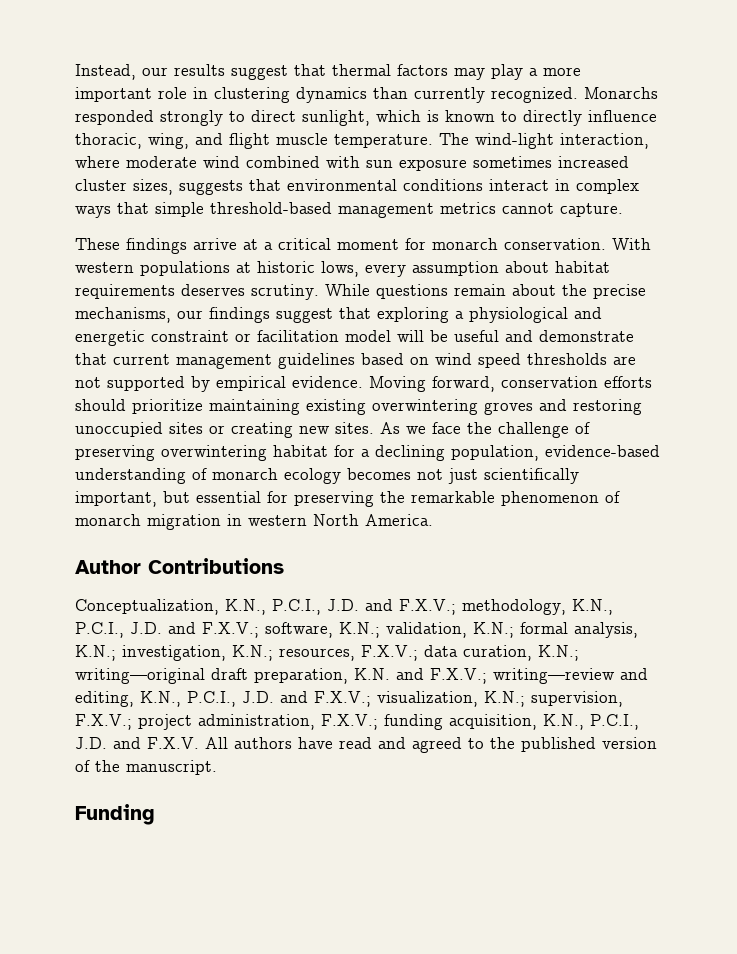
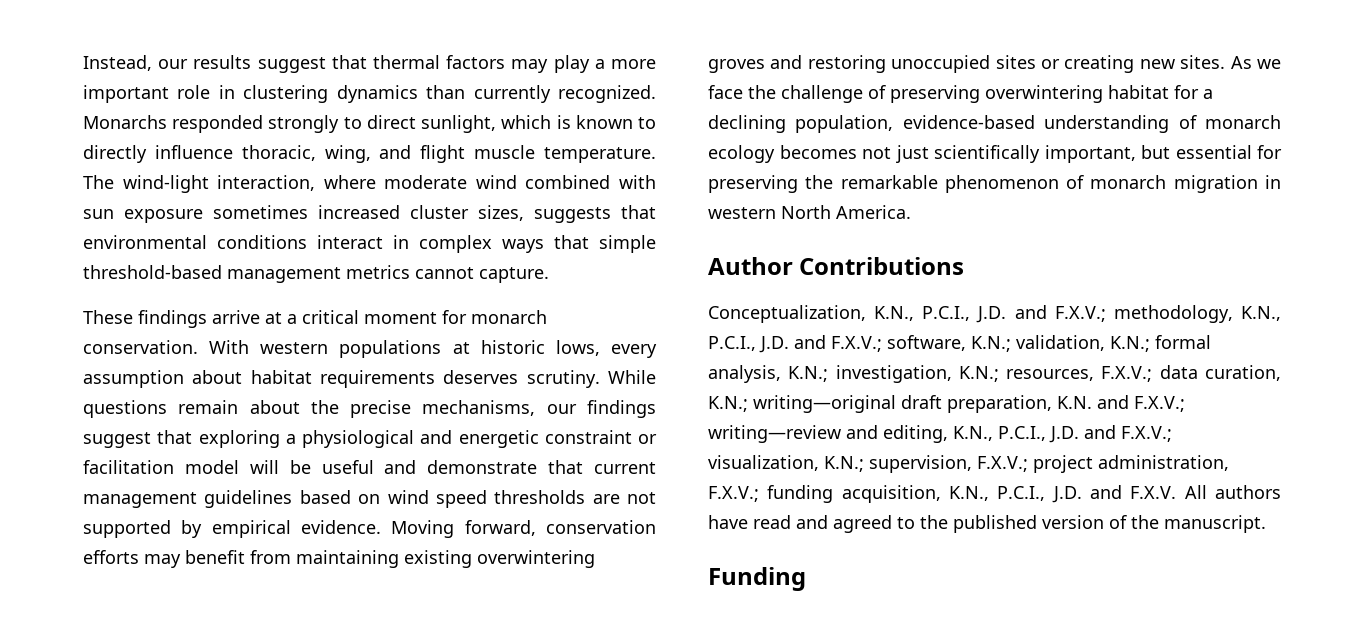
[75,399,203,414] should prioritize -> [144,550,291,568] may benefit from

